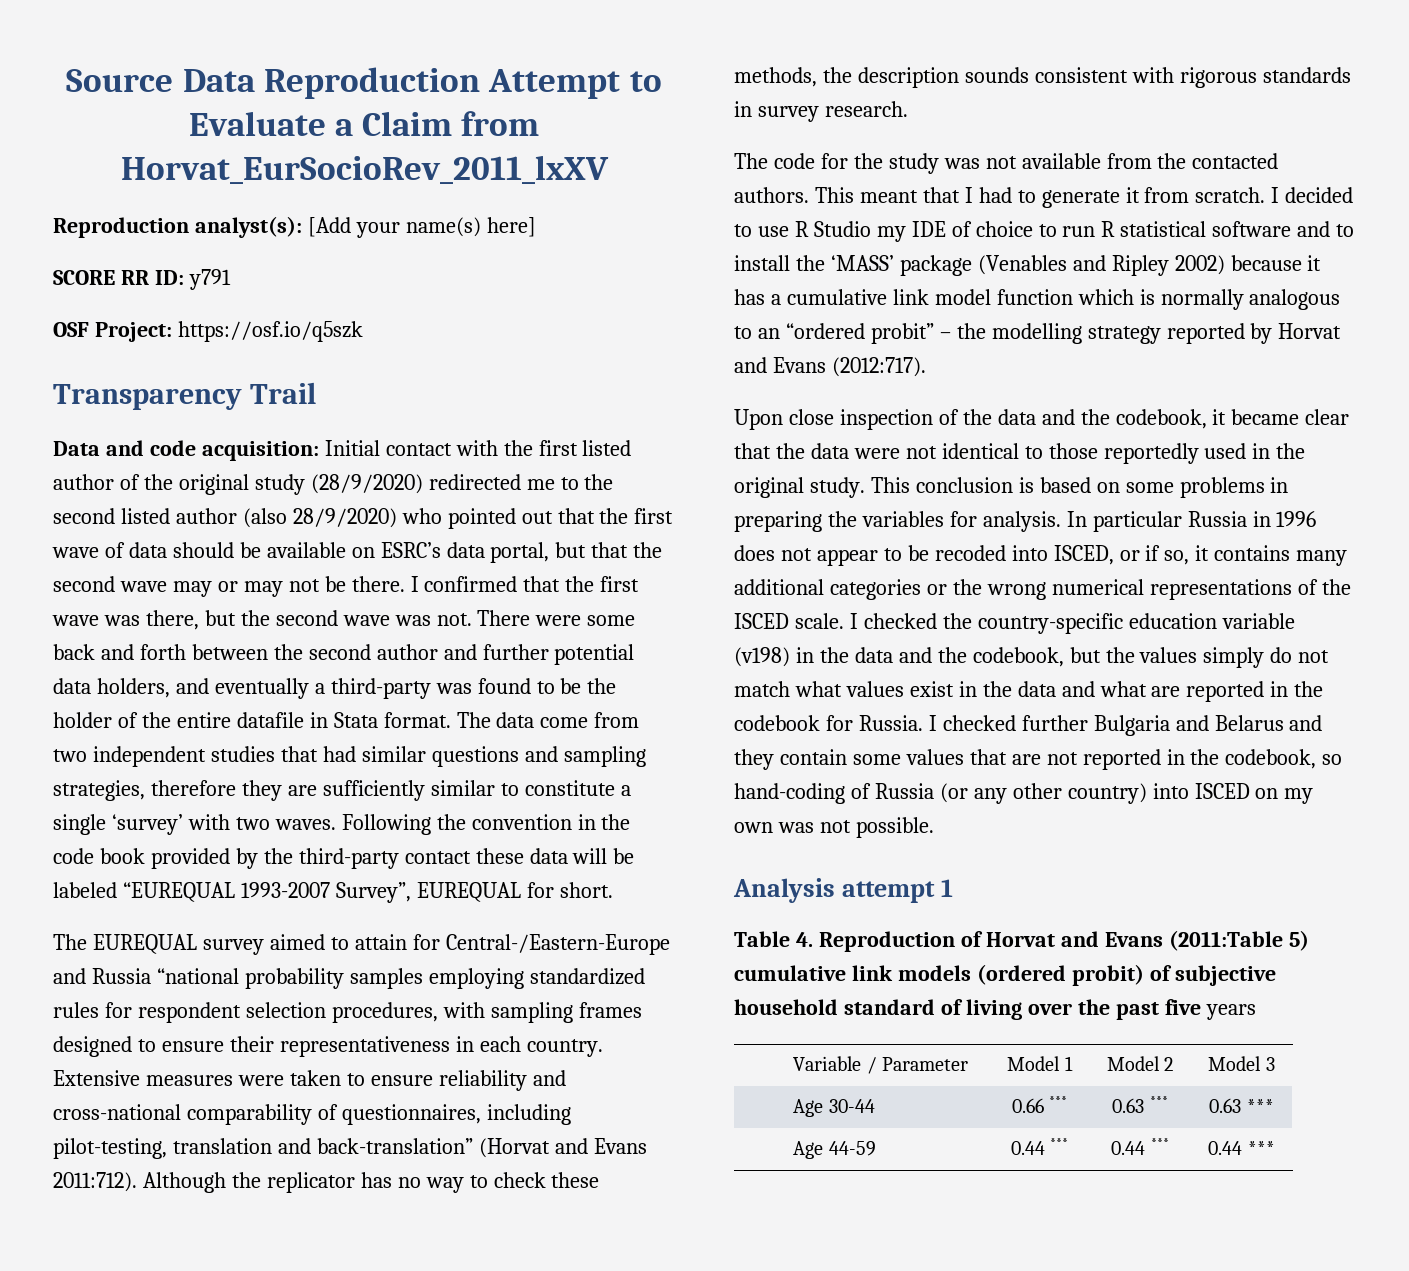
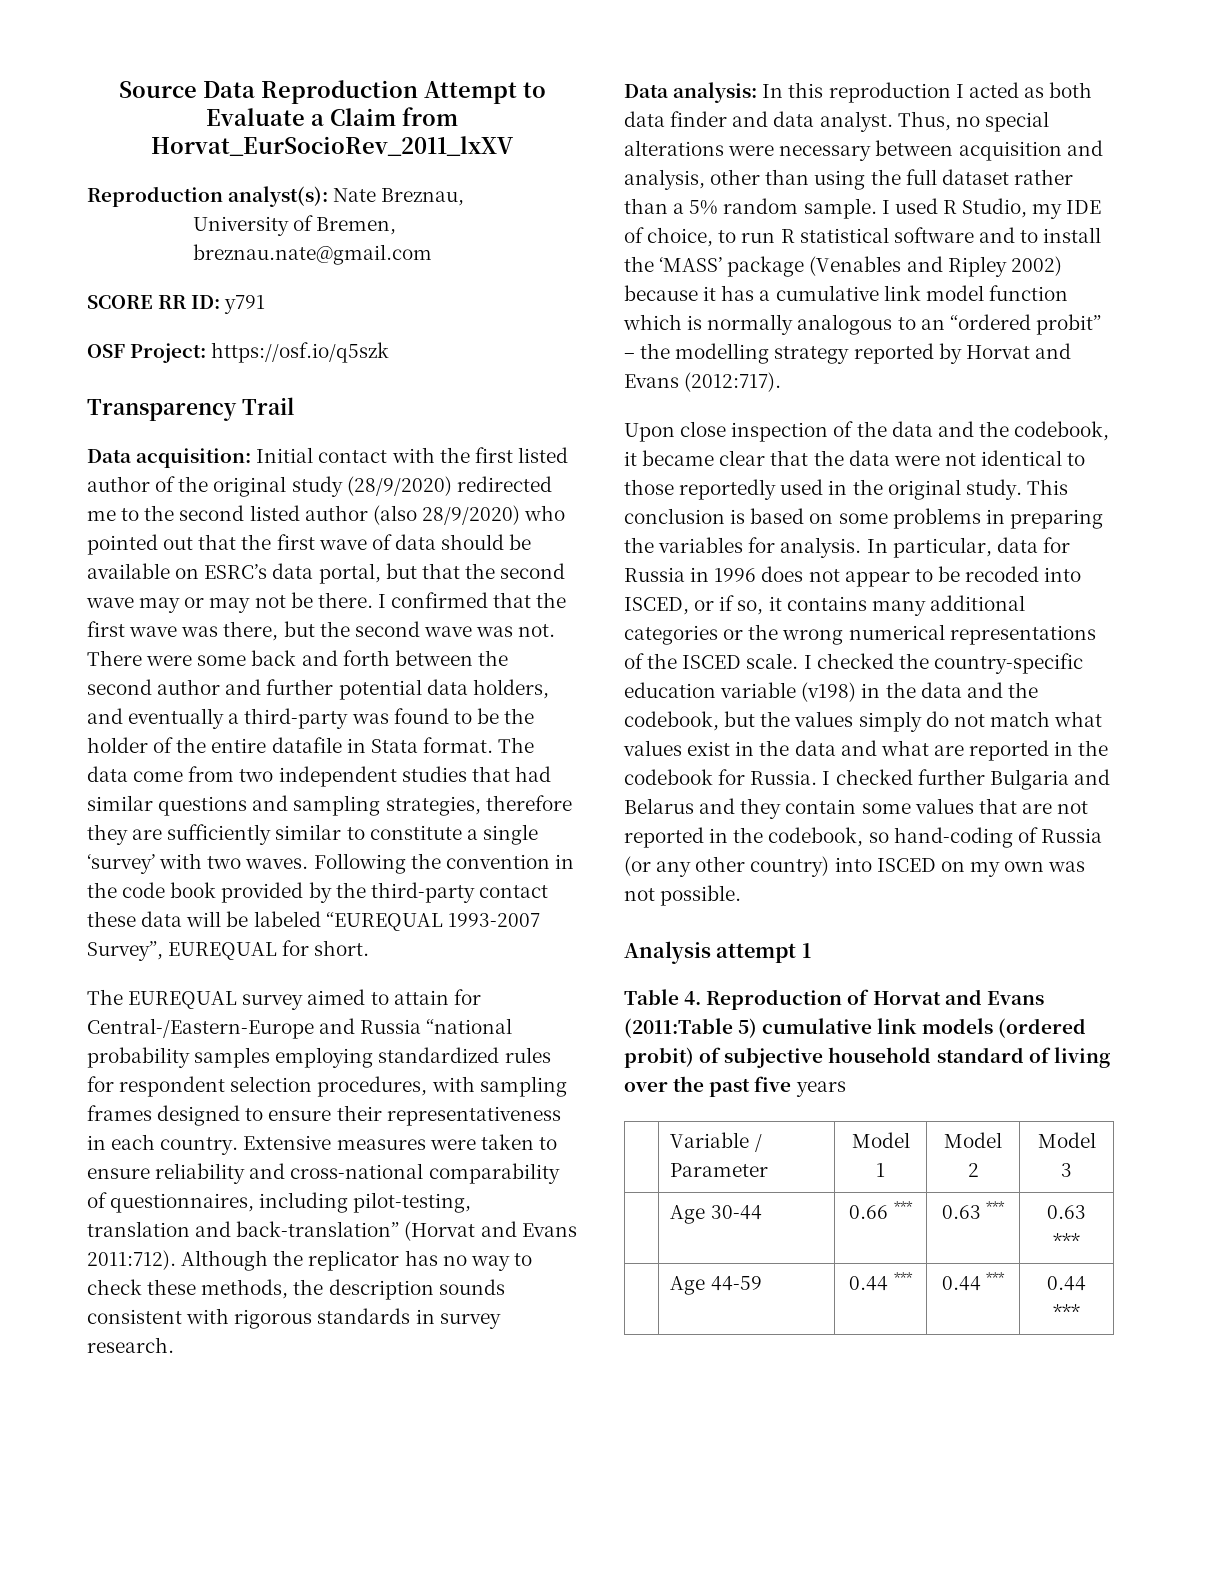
[307,217,536,238] [Add your name(s) here] -> [333,188,465,206] [192,215,397,236] [192,244,432,265] Nate Breznau, // University of Bremen, breznau.nate@gmail.com
[105,440,196,456] and code -> (132, 456) none
[734,153,1279,174] [734,187,1354,208] [734,221,871,237] The code for the study was not available from the contacted authors. This meant that I had to generate it from scratch. I decided to use R Studio -> [624,82,1093,103] [624,111,1049,132] [624,140,1103,161] [624,169,1073,190] [624,198,1028,219] Data analysis: In this reproduction I acted as both data finder and data analyst. Thus, no special alterations were necessary between acquisition and analysis, other than using the full dataset rather than a 5% random sample. I used R Studio,
[975,221,1033,237] choice -> [647,227,714,247] choice,
[1092,511,1182,532] particular -> [892,537,1070,558] particular, data for

